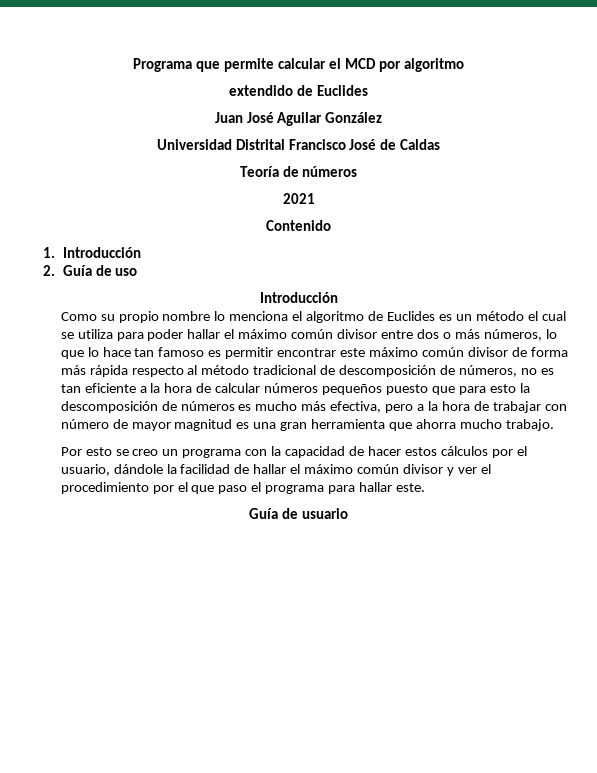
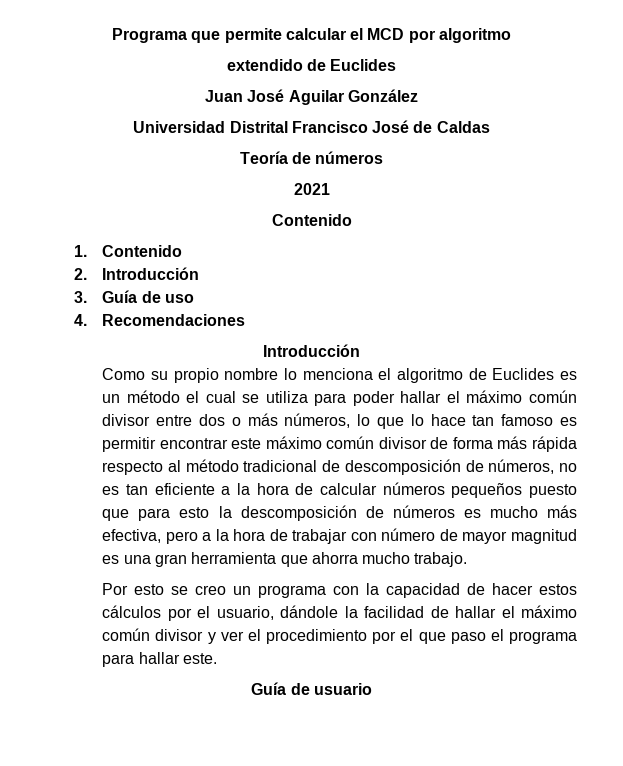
[62,247,141,258] [43,265,56,276] Introducción // 2. -> [102,245,183,257] [74,267,200,280] [74,291,88,303] Contenido // 2. Introducción // 3.
(138, 272) none -> [74,314,246,326] // 4. Recomendaciones

